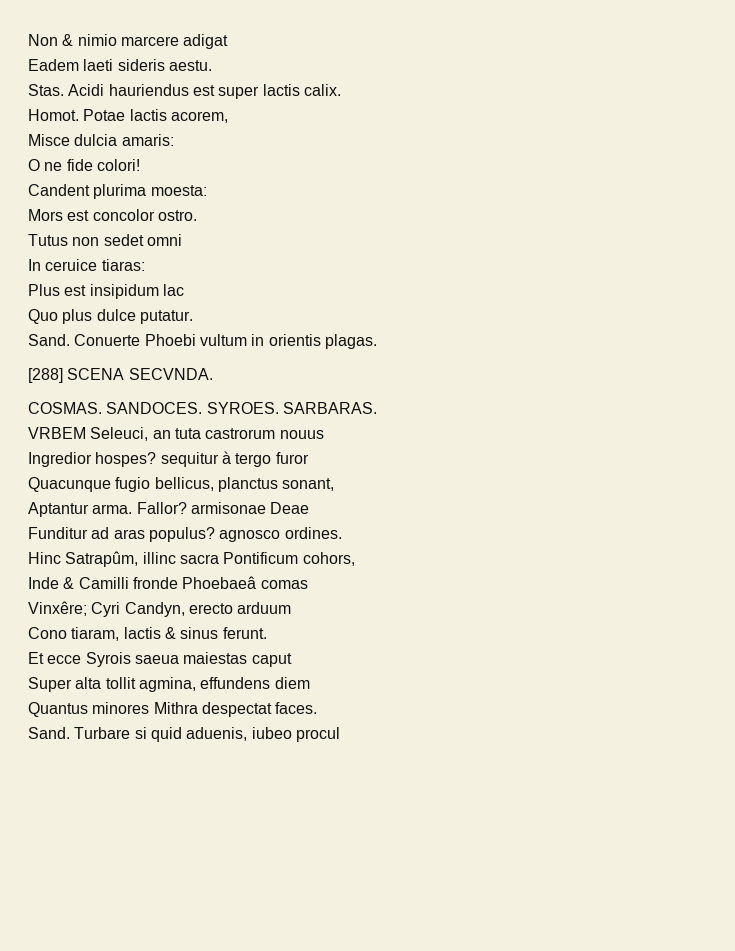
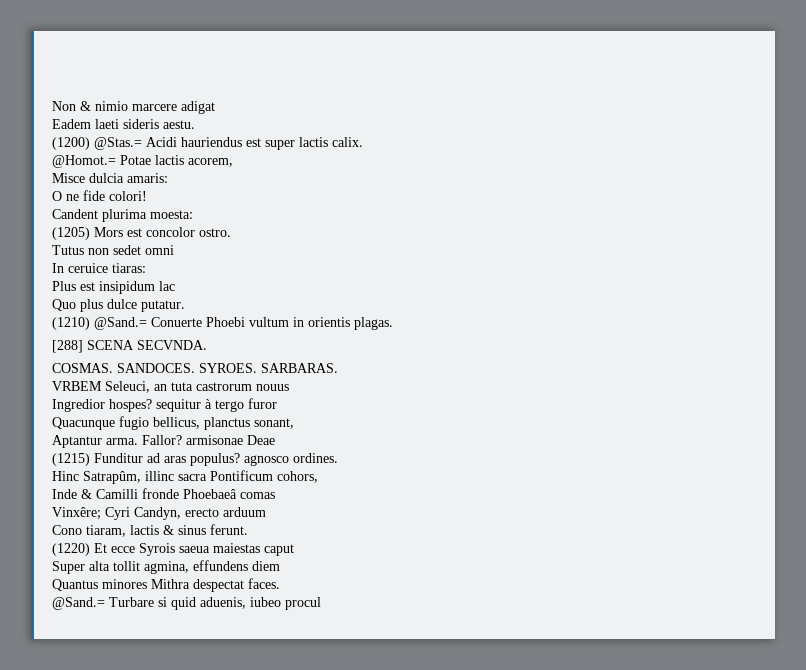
[28,84,64,96] Stas. -> [52,137,142,150] (1200) @Stas.=
[28,109,79,121] Homot. -> [52,155,116,168] @Homot.=
(207, 190) none -> [52,227,90,240] (1205)
[28,334,70,346] Sand. -> [52,317,147,330] (1210) @Sand.=
(310, 508) none -> [52,453,90,466] (1215)
(267, 633) none -> [52,543,90,556] (1220)
[28,727,70,739] Sand. -> [52,597,105,610] @Sand.=

